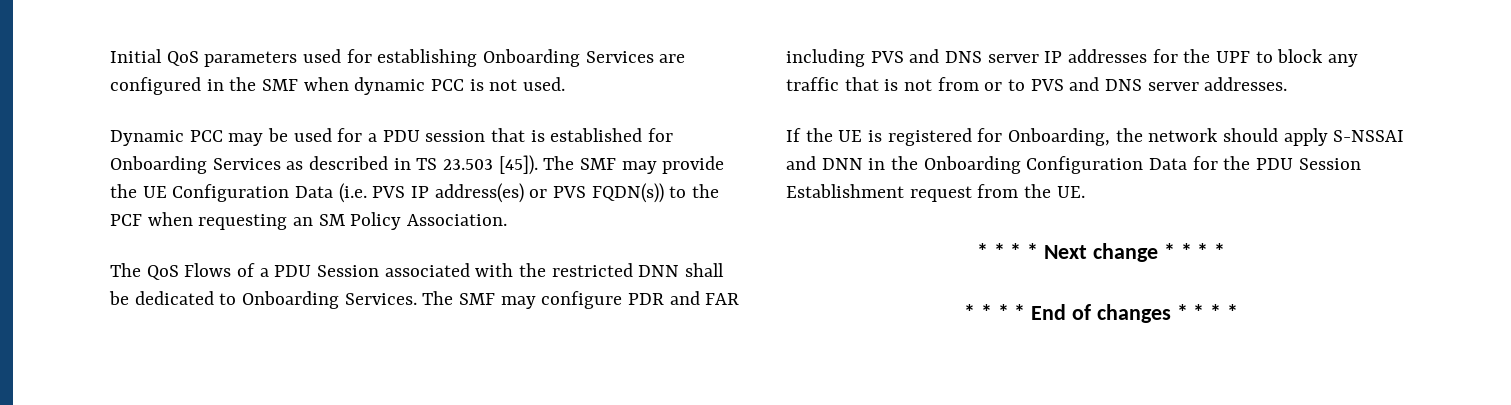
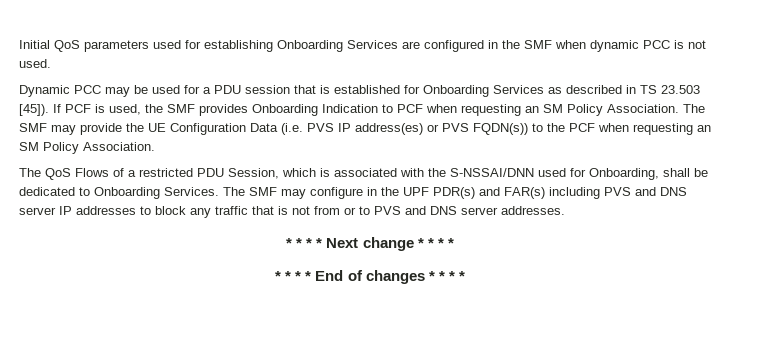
(538, 165) none -> [53,104,679,116] If PCF is used, the SMF provides Onboarding Indication to PCF when requesting an SM Policy Association.
[274,263,680,277] PDU Session associated with the restricted DNN -> [139,168,659,180] restricted PDU Session, which is associated with the S-NSSAI/DNN used for Onboarding,
[628,291,740,305] PDR and FAR -> [367,187,545,199] in the UPF PDR(s) and FAR(s)
[1152,49,1251,63] for the UPF -> (136, 210) none
[786,128,1405,146] [786,156,1361,174] [786,184,1085,202] // If the UE is registered for Onboarding, the network should apply S-NSSAI and DNN in the Onboarding Configuration Data for the PDU Session Establishment request from the UE. -> (565, 210) none

